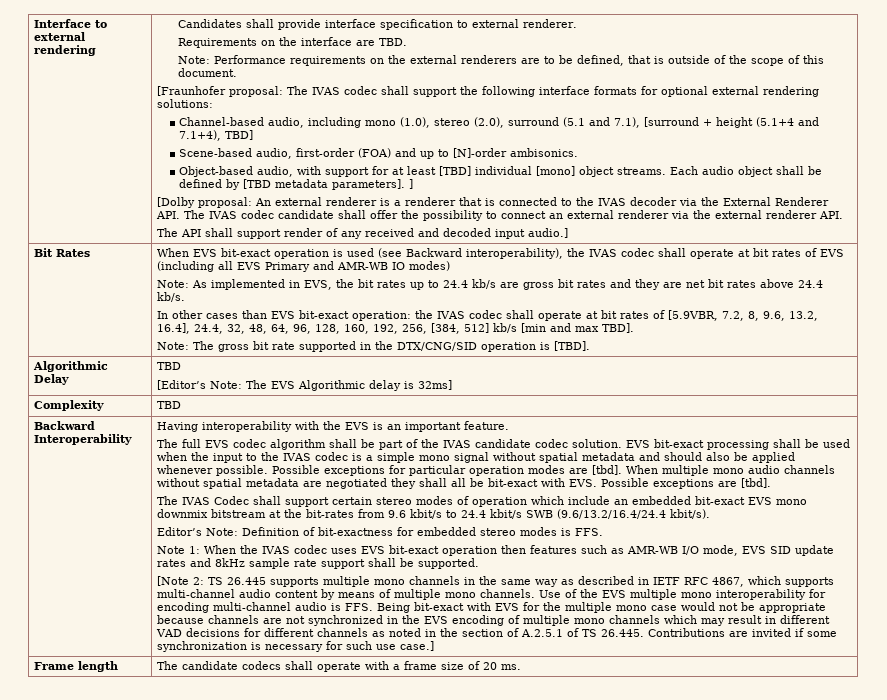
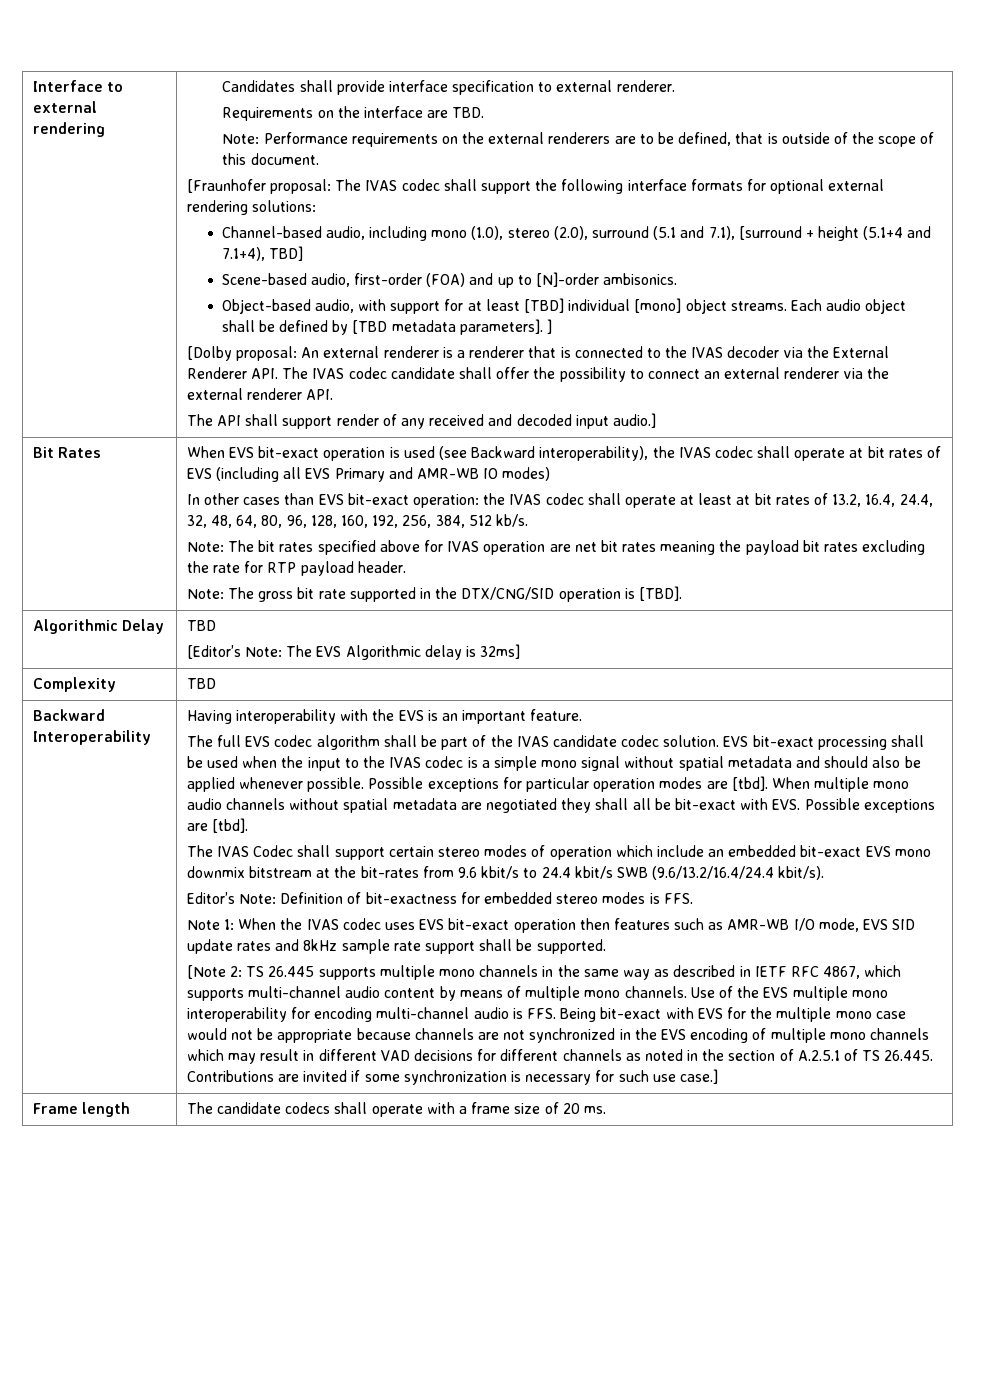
[157,279,824,290] [157,292,186,302] // Note: As implemented in EVS, the bit rates up to 24.4 kb/s are gross bit rates and they are net bit rates above 24.4 kb/s. -> (551, 474) none
[601,310,819,321] [157,323,191,334] bit rates of [5.9VBR, 7.2, 8, 9.6, 13.2, 16.4], -> [698,493,896,507] least at bit rates of 13.2, 16.4,
(290, 329) none -> [261,515,283,528] 80,
[431,323,635,334] [384, 512] kb/s [min and max TBD]. -> [435,514,528,528] [186,540,926,555] [186,561,406,576] 384, 512 kb/s. // Note: The bit rates specified above for IVAS operation are net bit rates meaning the payload bit rates excluding the rate for RTP payload header.

